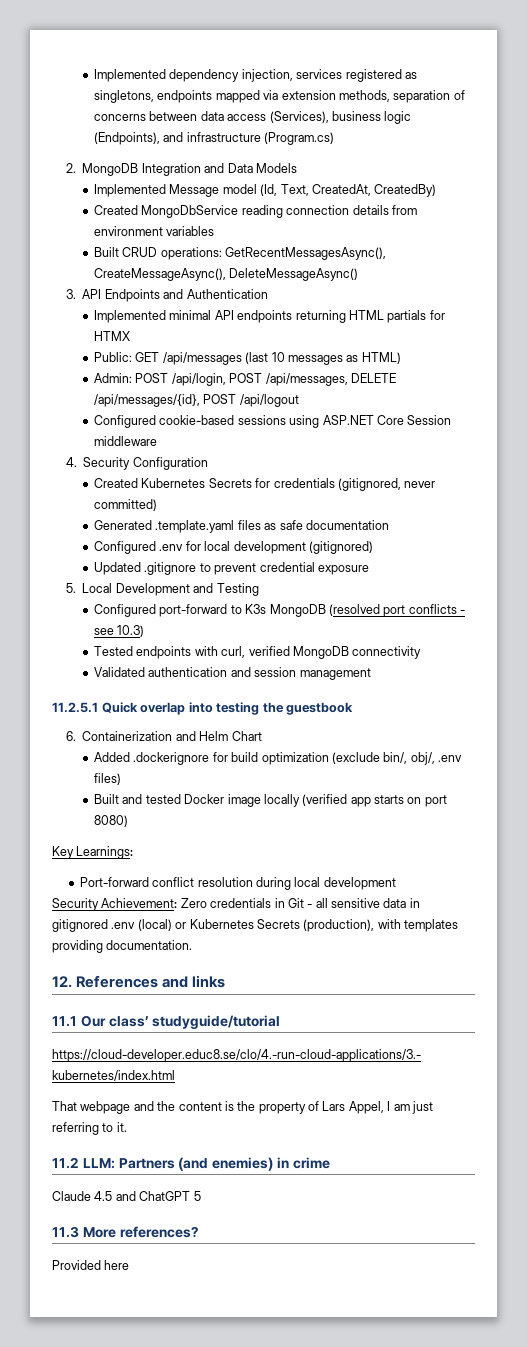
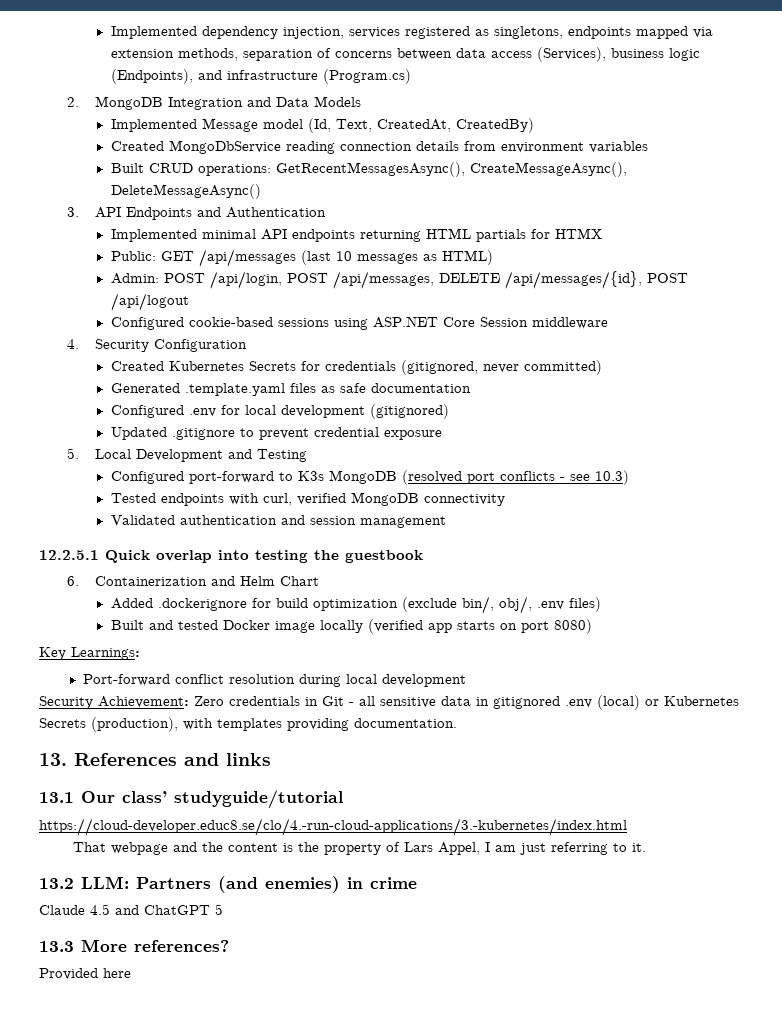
[52,702,98,713] 11.2.5.1 -> [39,550,99,560] 12.2.5.1
[52,976,72,988] 12. -> [39,753,67,766] 13.
[52,1016,77,1027] 11.1 -> [39,792,74,803] 13.1
[52,1157,79,1169] 11.2 -> [39,878,74,889] 13.2
[52,1226,79,1238] 11.3 -> [39,941,74,952] 13.3

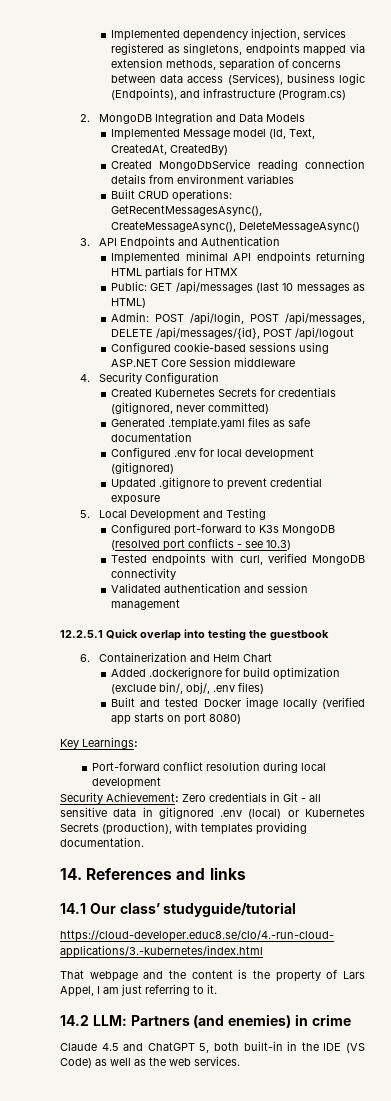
[39,753,67,766] 13. -> [60,868,82,880] 14.
[39,792,74,803] 13.1 -> [60,903,86,914] 14.1
[39,878,74,889] 13.2 -> [60,1015,89,1026] 14.2
[215,904,223,915] [39,939,229,952] [39,968,131,980] 5 // 13.3 More references? // Provided here -> [199,1041,365,1053] [60,1056,240,1068] 5, both built-in in the IDE (VS Code) as well as the web services.

